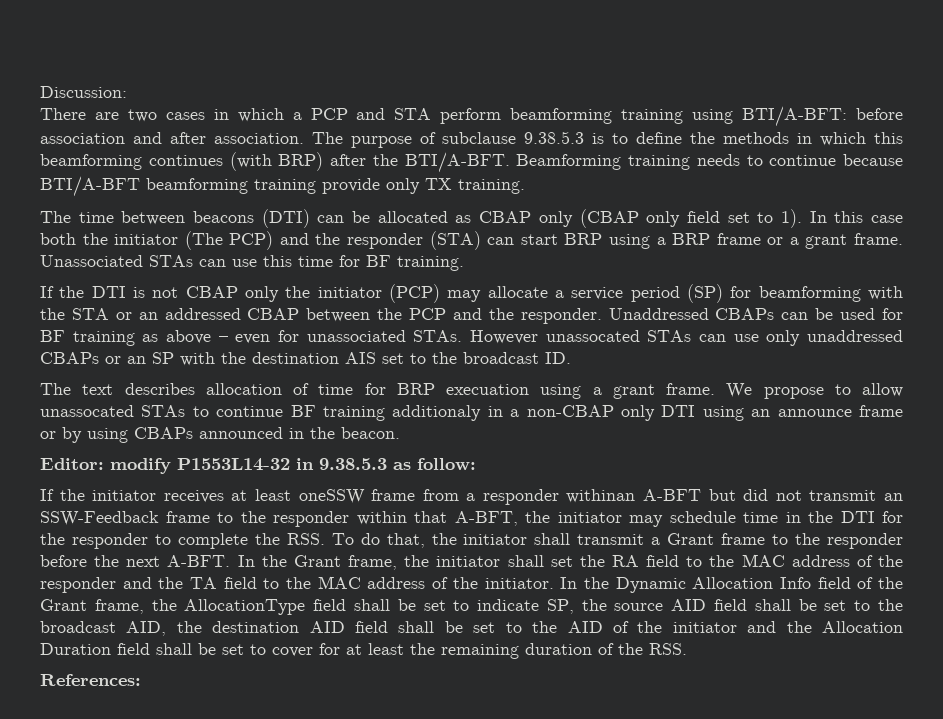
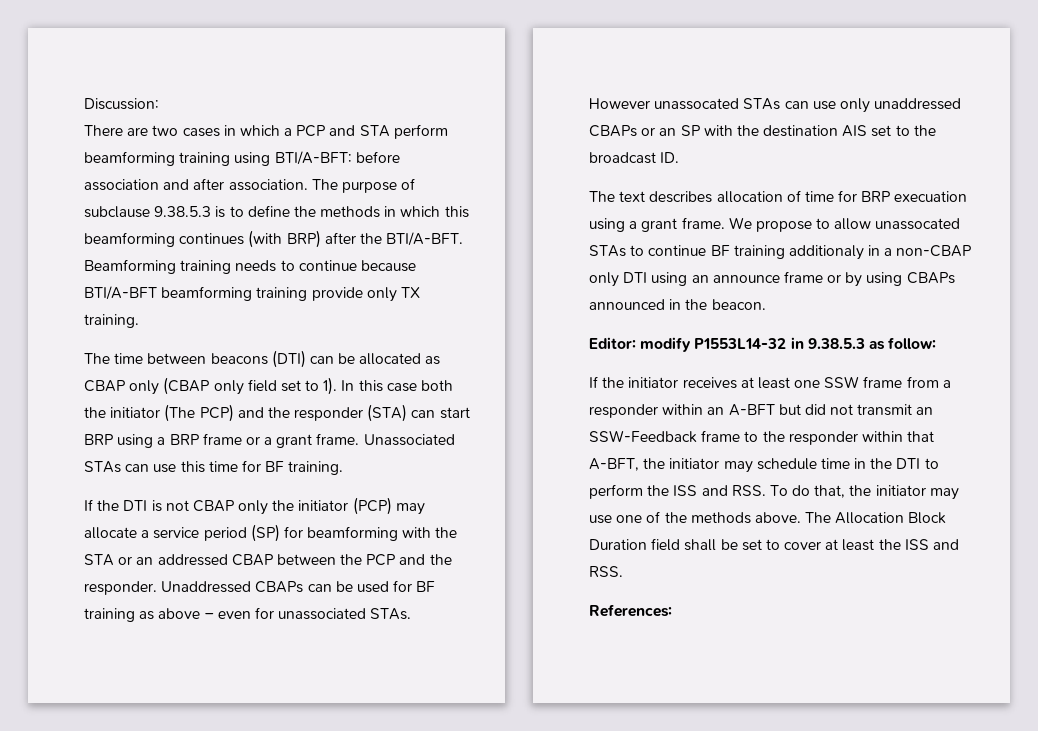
[298,489,365,504] oneSSW -> [794,376,860,388] one SSW
[566,489,636,503] withinan -> [662,404,725,415] within an
[882,511,903,523] [40,533,280,549] for the responder to complete the -> [924,458,939,469] [589,484,728,499] to perform the ISS and
[534,533,904,549] [40,554,903,570] [40,576,904,593] [40,599,903,615] [40,621,903,636] shall transmit a Grant frame to the responder before the next A-BFT. In the Grant frame, the initiator shall set the RA field to the MAC address of the responder and the TA field to the MAC address of the initiator. In the Dynamic Allocation Info field of the Grant frame, the AllocationType field shall be set to indicate SP, the source AID field shall be set to the broadcast AID, the destination AID field shall be set to the AID of the initiator and the Allocation -> [929,488,959,500] [589,511,947,524] may use one of the methods above. The Allocation Block
[319,643,340,655] for -> (822, 545) none
[441,643,643,659] remaining duration of the -> [904,539,960,550] ISS and

